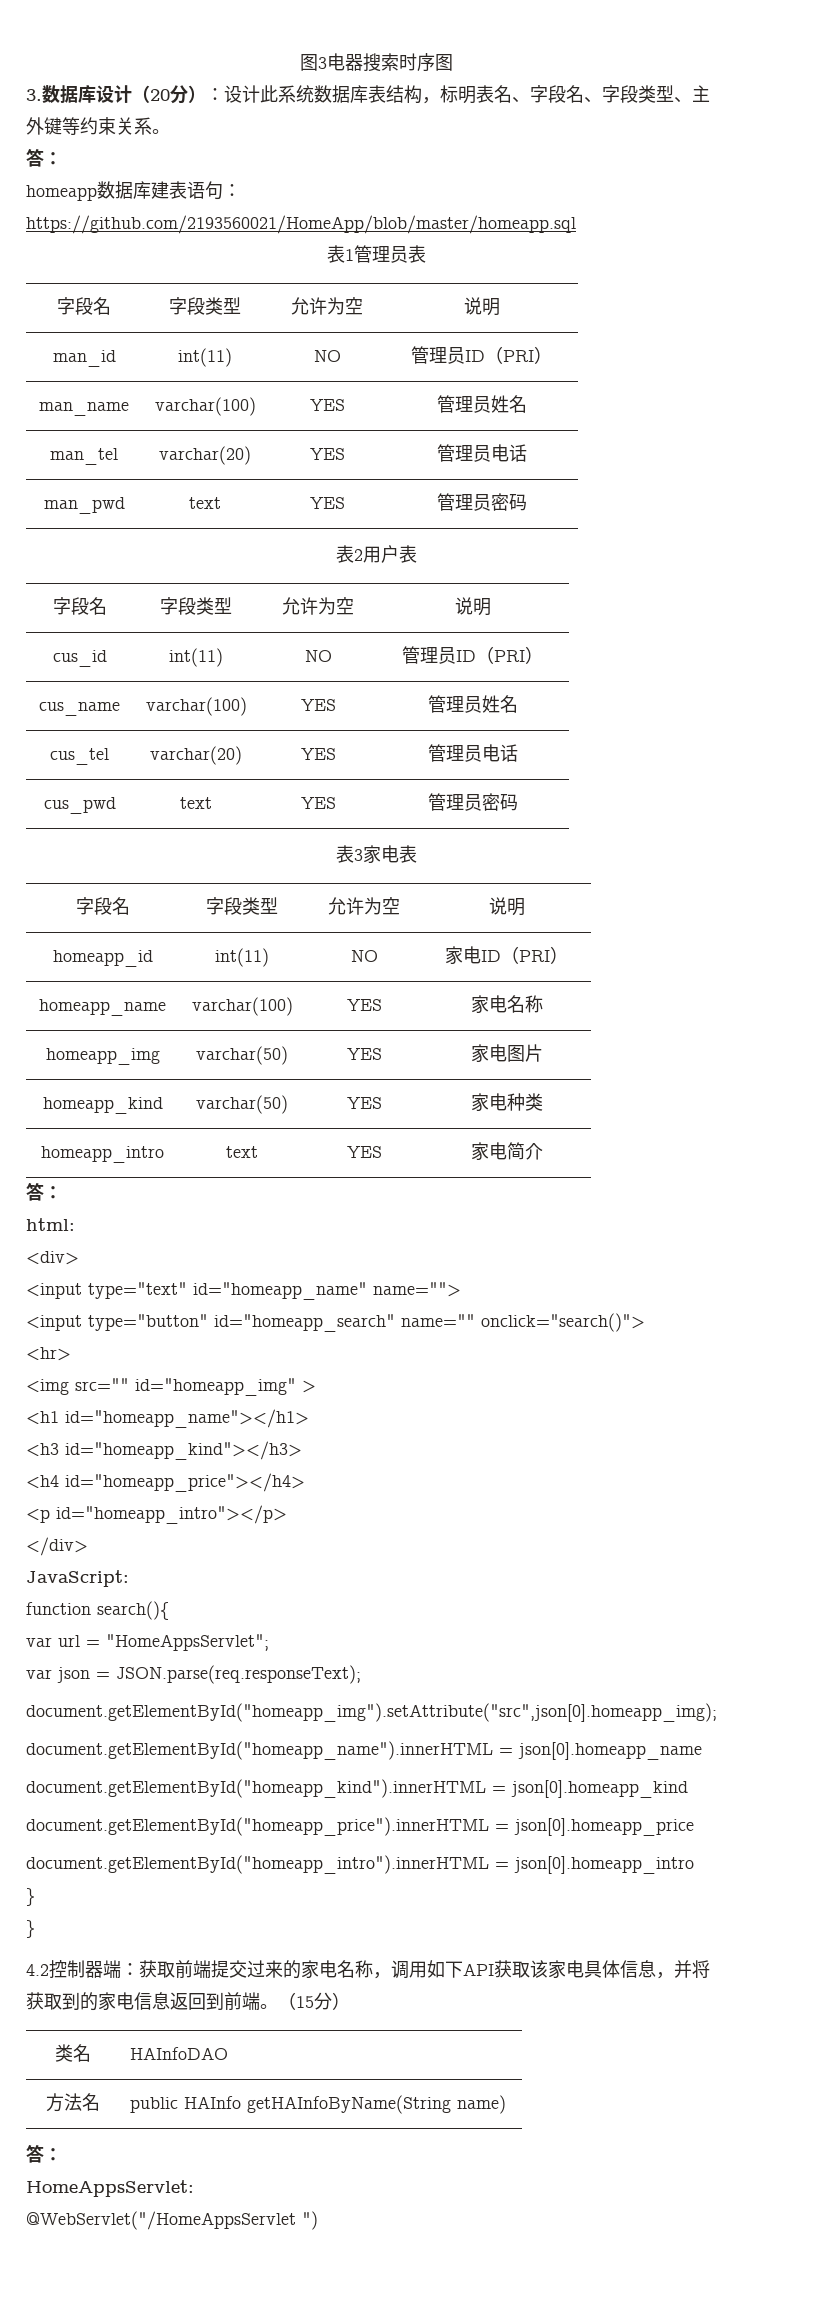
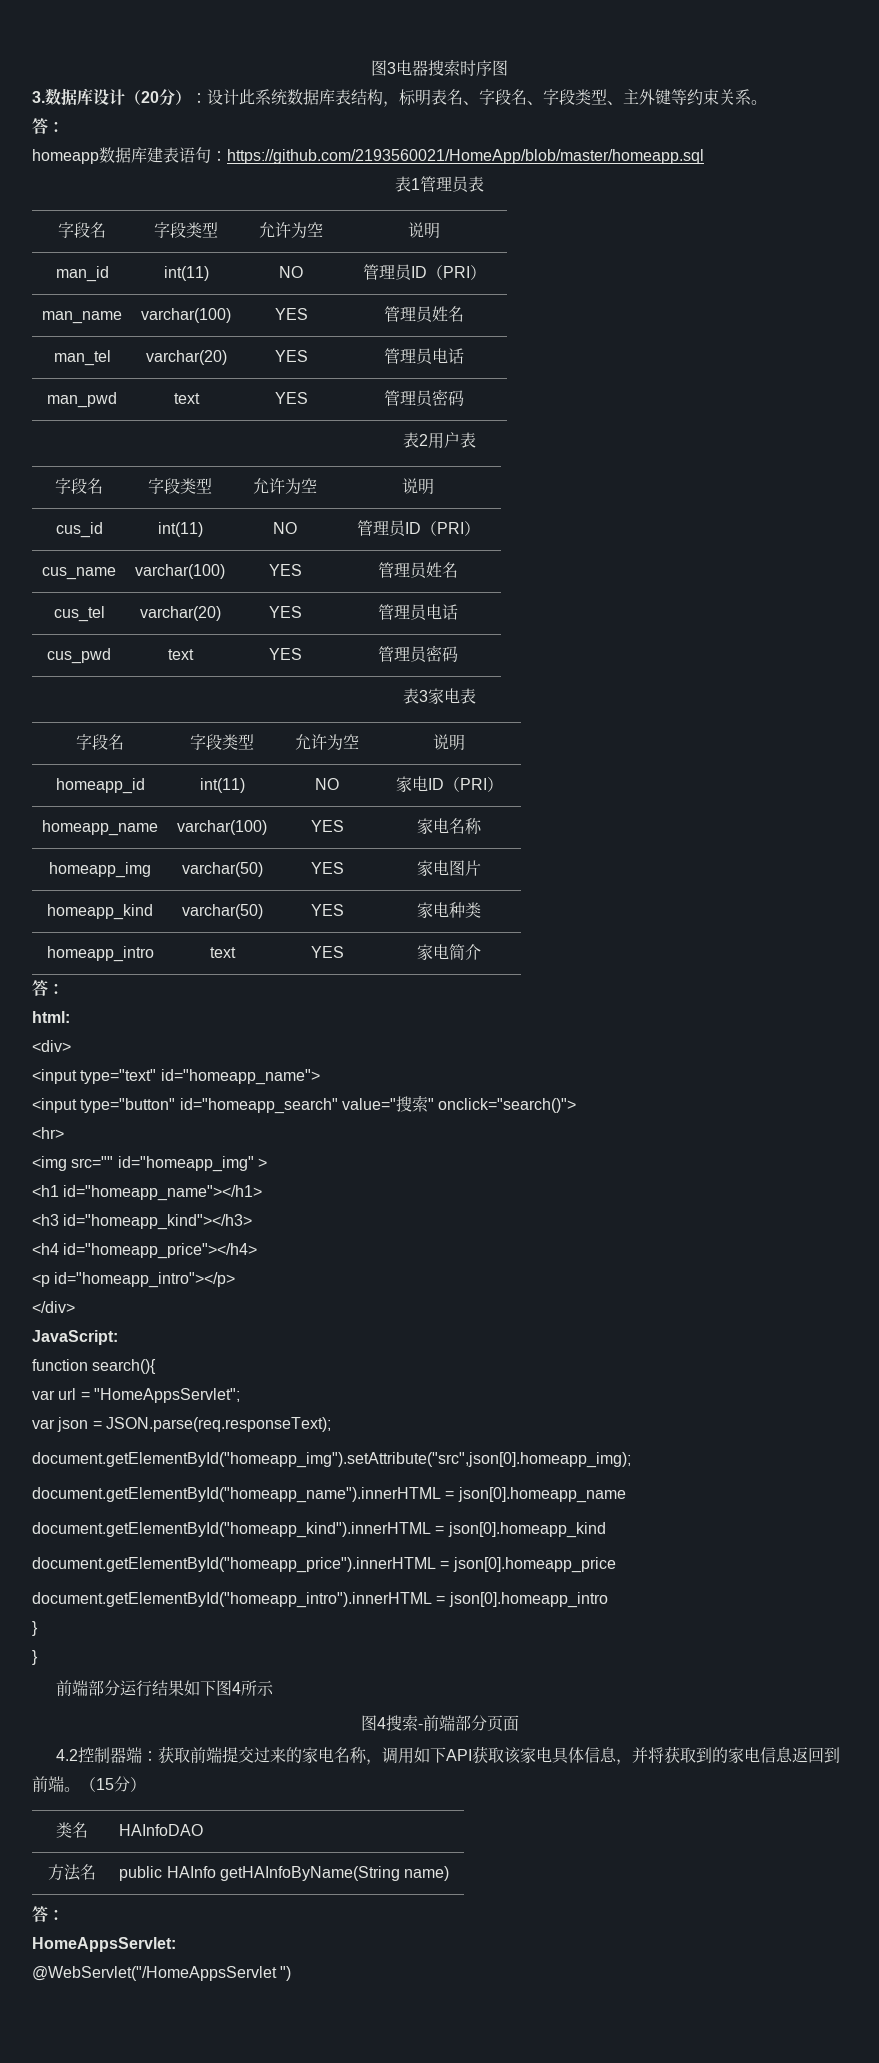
[193,1282,461,1300] id="homeapp_name" name=""> -> [160,1069,320,1085] id="homeapp_name">
[401,1314,475,1327] name="" -> [341,1095,434,1112] value="搜索"
(35, 1929) none -> [56,1680,275,1697] [360,1714,519,1732] // 前端部分运行结果如下图4所示 // 图4搜索-前端部分页面

